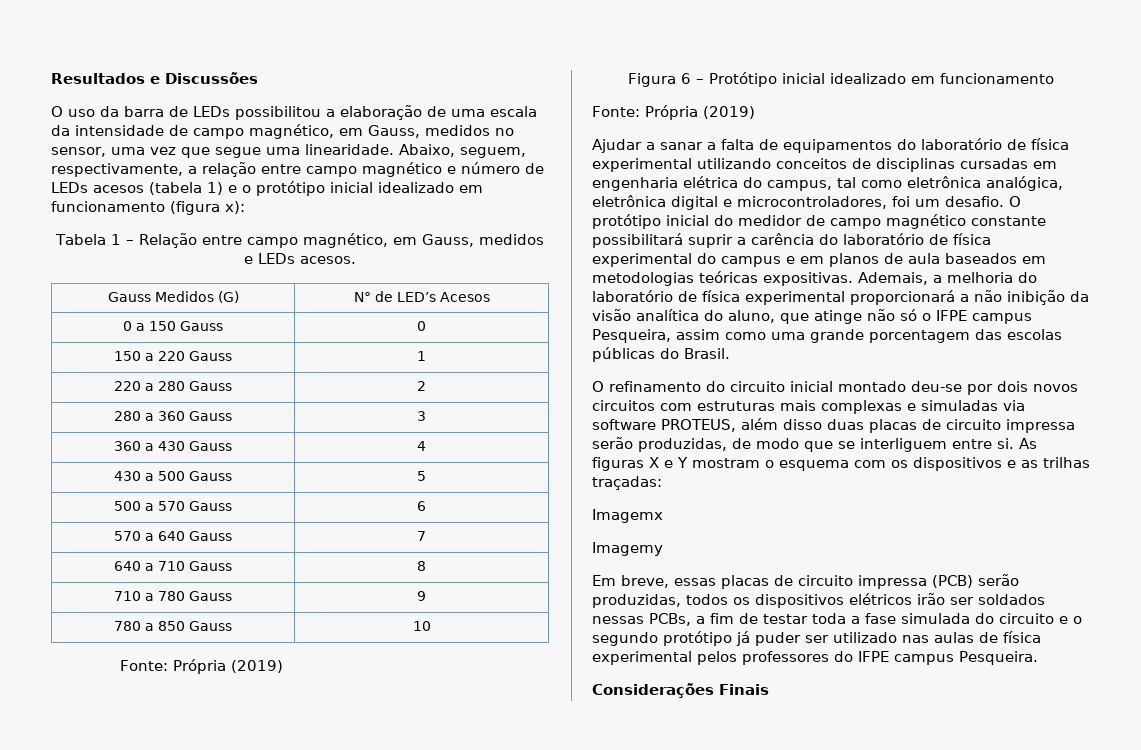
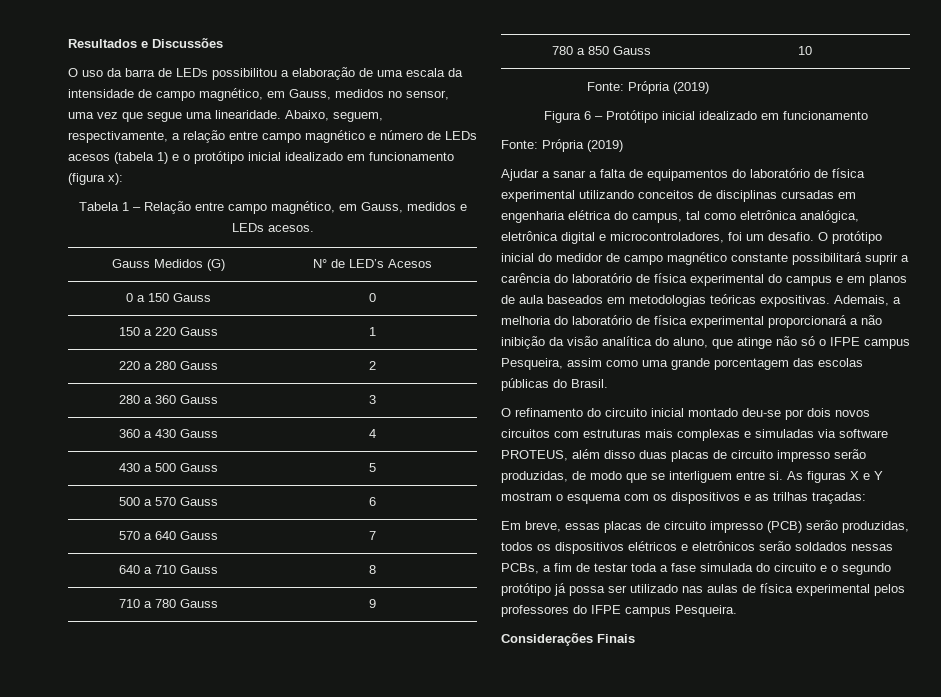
[1006,419,1075,433] impressa -> [777,450,830,462] impresso
[592,509,663,523] [592,542,663,556] // Imagemx // Imagemy -> (866, 498) none
[858,575,927,589] impressa -> [710,521,763,533] impresso
[917,593,974,605] irão ser -> [681,541,791,551] e eletrônicos serão
[755,632,801,646] puder -> [569,586,605,596] possa

